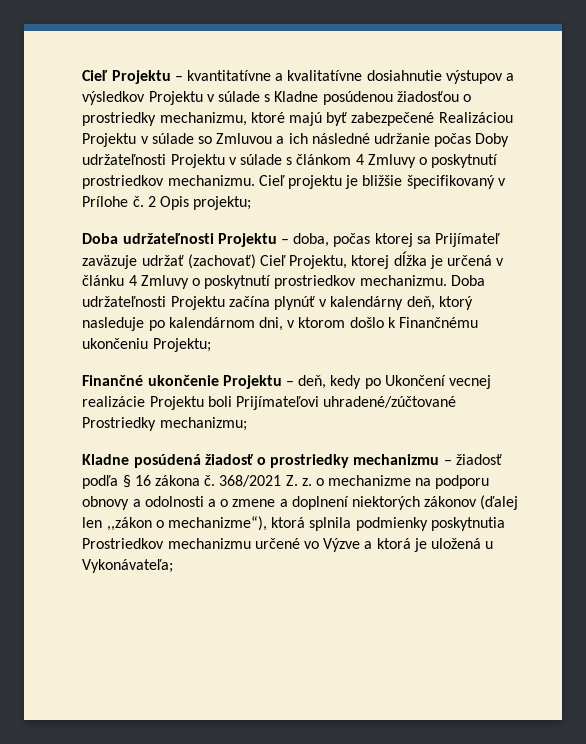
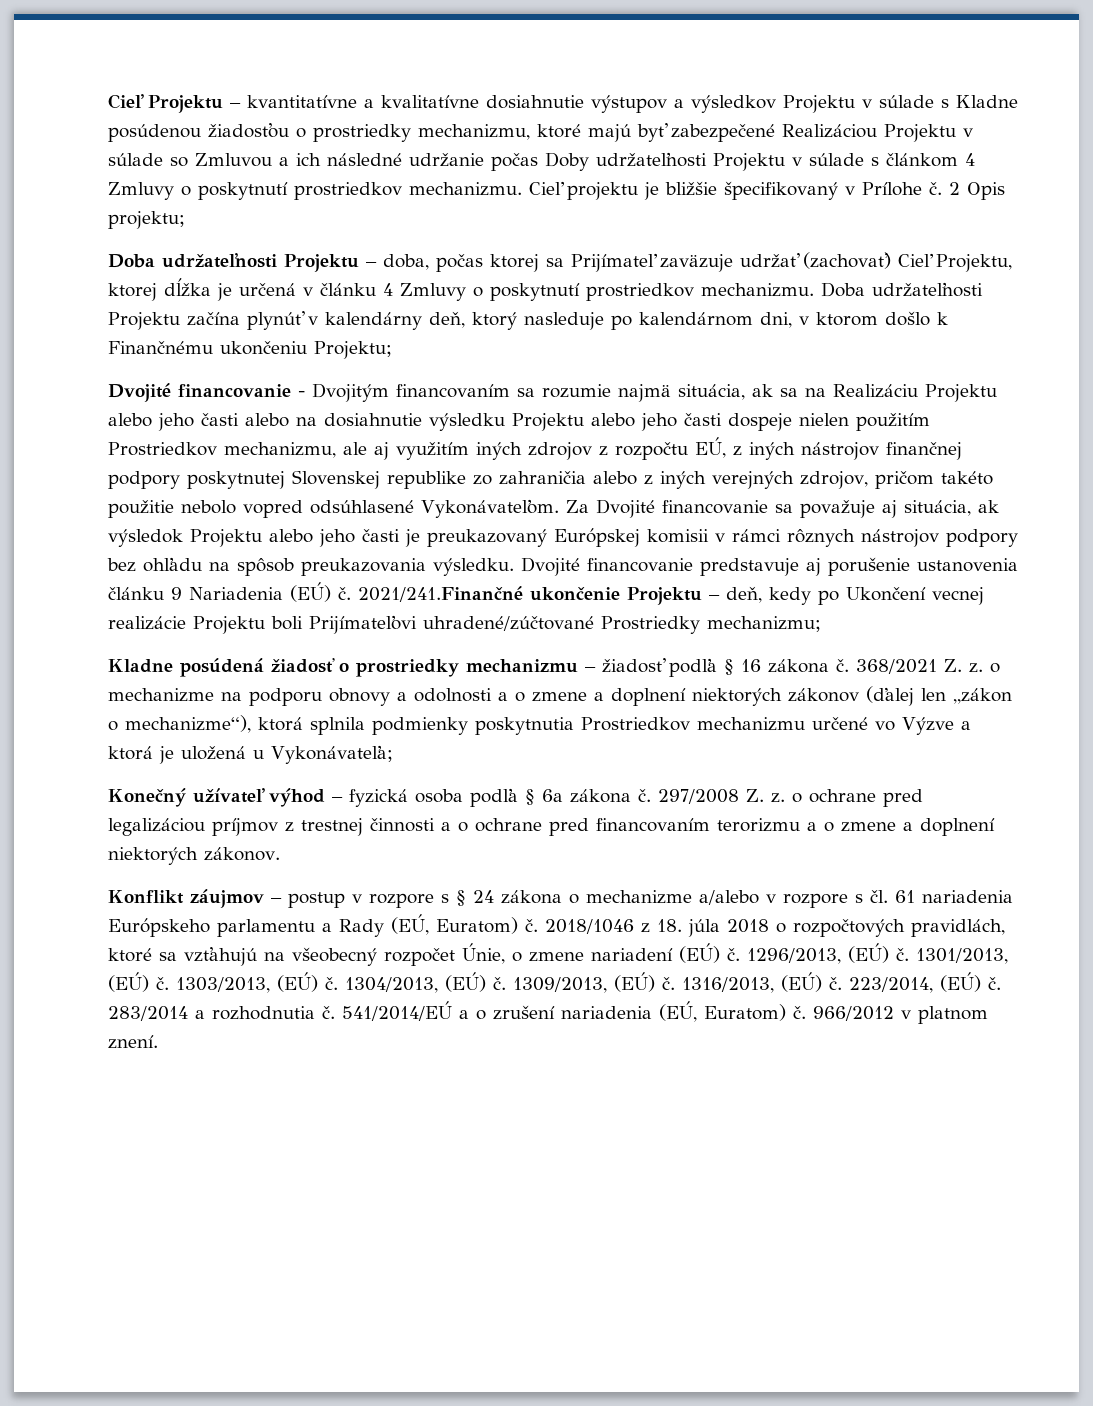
[82,375,144,386] Finančné -> [107,383,997,402] [107,413,930,431] [107,437,962,460] [107,470,993,489] [107,499,999,518] [107,528,1018,547] [106,557,1018,576] [107,582,523,602] Dvojité financovanie - Dvojitým financovaním sa rozumie najmä situácia, ak sa na Realizáciu Projektu alebo jeho časti alebo na dosiahnutie výsledku Projektu alebo jeho časti dospeje nielen použitím Prostriedkov mechanizmu, ale aj využitím iných zdrojov z rozpočtu EÚ, z iných nástrojov finančnej podpory poskytnutej Slovenskej republike zo zahraničia alebo z iných verejných zdrojov, pričom takéto použitie nebolo vopred odsúhlasené Vykonávateľom. Za Dvojité financovanie sa považuje aj situácia, ak výsledok Projektu alebo jeho časti je preukazovaný Európskej komisii v rámci rôznych nástrojov podpory bez ohľadu na spôsob preukazovania výsledku. Dvojité financovanie predstavuje aj porušenie ustanovenia článku 9 Nariadenia (EÚ) č. 2021/241.Finančné
(174, 566) none -> [107,788,923,807] [107,818,995,836] [107,847,280,865] [107,889,1013,908] [107,914,1005,937] [107,943,1008,966] [107,972,1001,993] [107,1001,988,1024] [107,1035,158,1049] // Konečný užívateľ výhod – fyzická osoba podľa § 6a zákona č. 297/2008 Z. z. o ochrane pred legalizáciou príjmov z trestnej činnosti a o ochrane pred financovaním terorizmu a o zmene a doplnení niektorých zákonov. // Konflikt záujmov – postup v rozpore s § 24 zákona o mechanizme a/alebo v rozpore s čl. 61 nariadenia Európskeho parlamentu a Rady (EÚ, Euratom) č. 2018/1046 z 18. júla 2018 o rozpočtových pravidlách, ktoré sa vzťahujú na všeobecný rozpočet Únie, o zmene nariadení (EÚ) č. 1296/2013, (EÚ) č. 1301/2013, (EÚ) č. 1303/2013, (EÚ) č. 1304/2013, (EÚ) č. 1309/2013, (EÚ) č. 1316/2013, (EÚ) č. 223/2014, (EÚ) č. 283/2014 a rozhodnutia č. 541/2014/EÚ a o zrušení nariadenia (EÚ, Euratom) č. 966/2012 v platnom znení.

